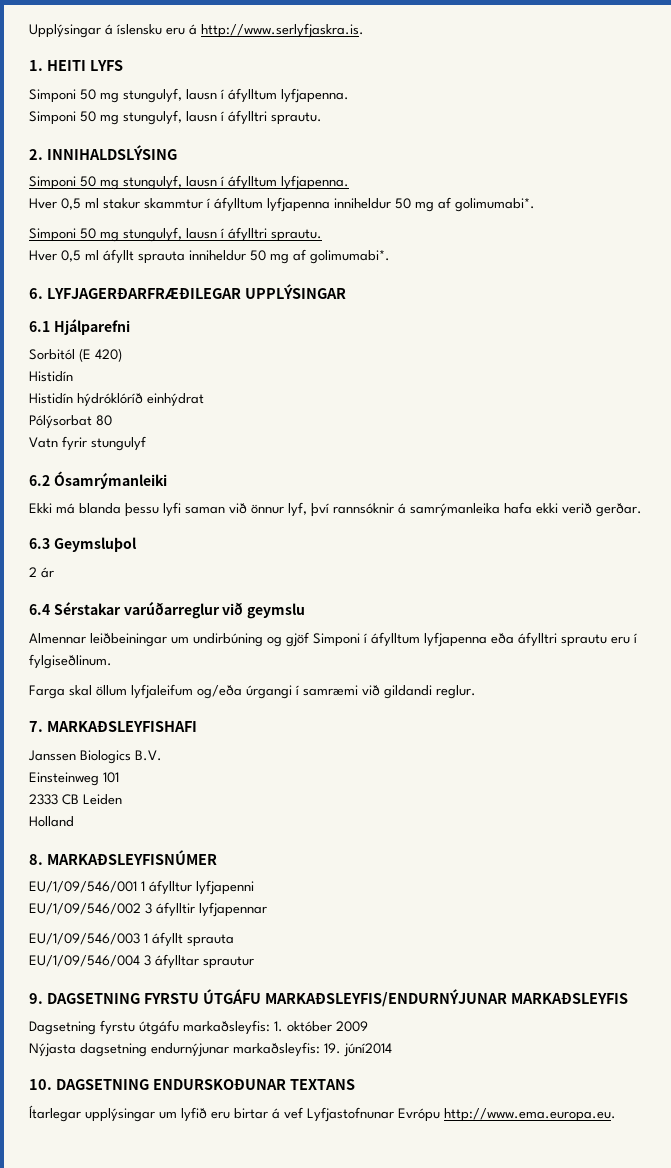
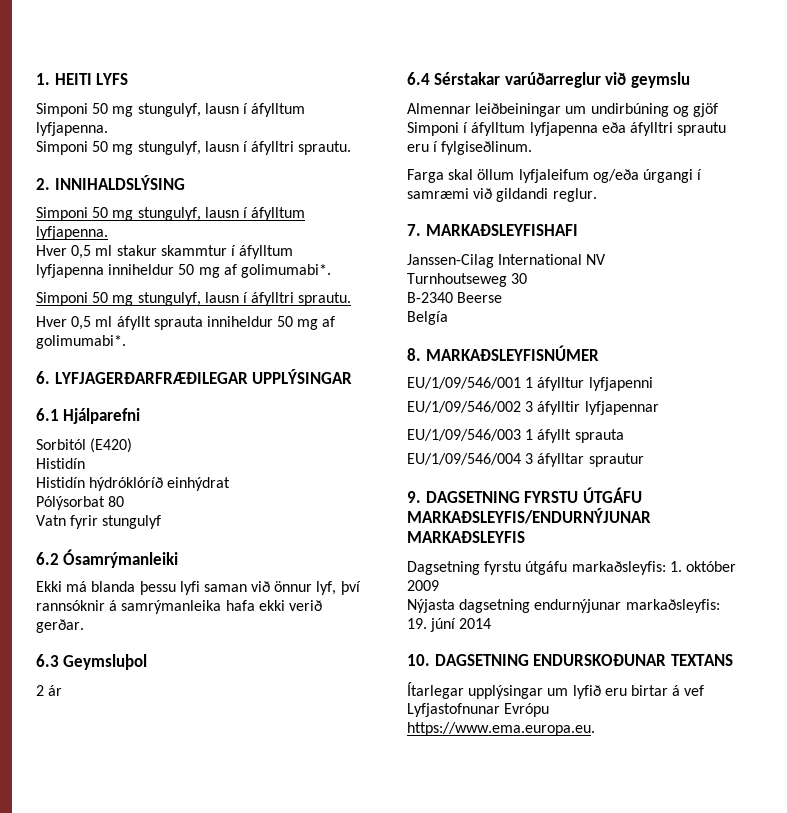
[29,23,364,38] Upplýsingar á íslensku eru á http://www.serlyfjaskra.is. // -> (36, 79) none
[79,348,122,362] (E 420) -> [90,438,133,453] (E420)
[28,750,162,764] [29,772,119,786] [29,794,122,805] [29,816,74,827] Janssen Biologics B.V. // Einsteinweg 101 // 2333 CB Leiden // Holland -> [407,254,607,268] [407,273,528,287] [407,292,503,303] [407,311,448,325] Janssen-Cilag International NV // Turnhoutseweg 30 // B-2340 Beerse // Belgía
[344,1043,392,1057] júní2014 -> [430,618,492,632] júní 2014
[444,1108,616,1122] http://www.ema.europa.eu. -> [407,722,595,736] https://www.ema.europa.eu.

